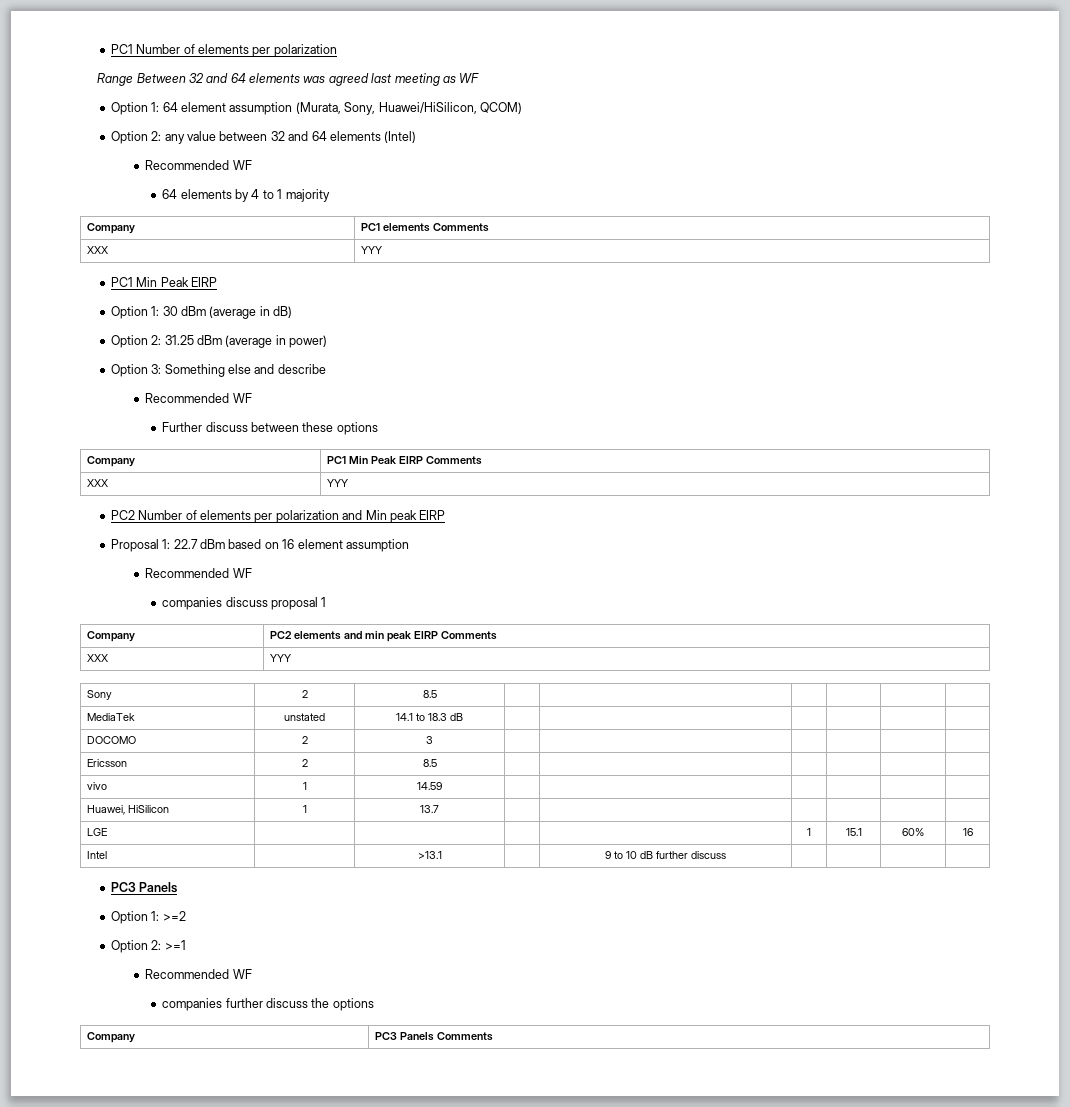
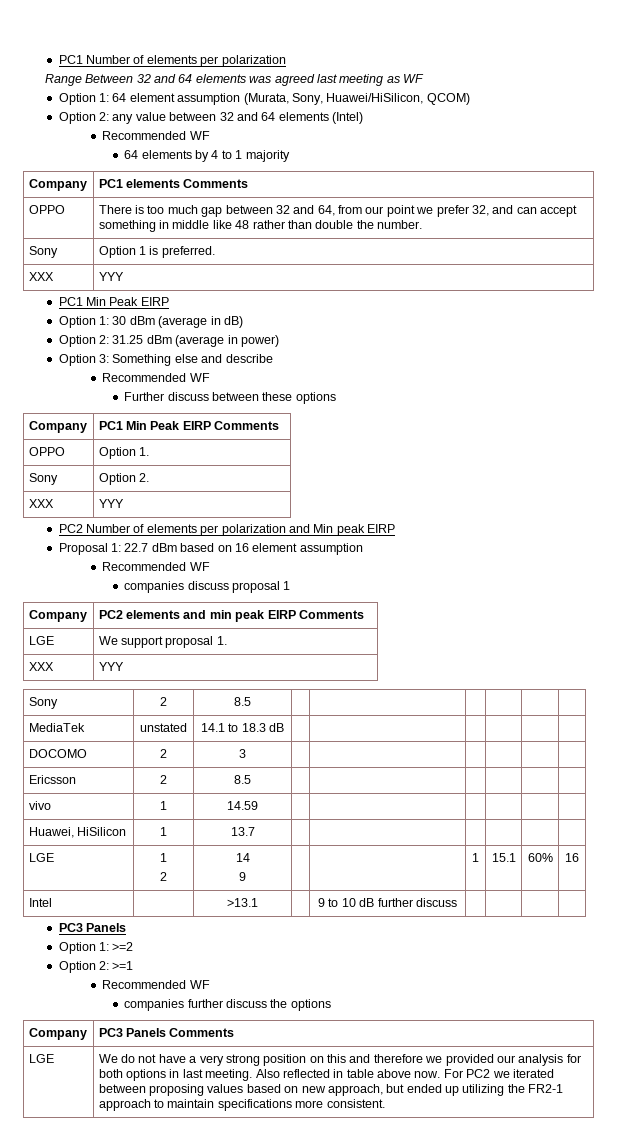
(489, 227) none -> [28,205,65,214] [98,205,578,217] [98,220,423,232] [28,246,58,258] [98,246,215,258] // OPPO | There is too much gap between 32 and 64, from our point we prefer 32, and can accept something in middle like 48 rather than double the number. // Sony | Option 1 is preferred.
(482, 460) none -> [28,447,65,456] [98,447,150,459] [28,473,58,485] [98,473,150,485] // OPPO | Option 1. // Sony | Option 2.
(497, 635) none -> [28,636,54,645] [98,636,227,648] // LGE | We support proposal 1.
(107, 832) | -> [160,853,167,862] [160,872,167,881] [235,853,250,862] [239,872,246,881] 1 // 2 | 14 // 9
(493, 1036) none -> [28,1054,54,1063] [98,1054,581,1066] [98,1069,554,1081] [98,1084,564,1096] [98,1099,385,1111] // LGE | We do not have a very strong position on this and therefore we provided our analysis for both options in last meeting. Also reflected in table above now. For PC2 we iterated between proposing values based on new approach, but ended up utilizing the FR2-1 approach to maintain specifications more consistent.

